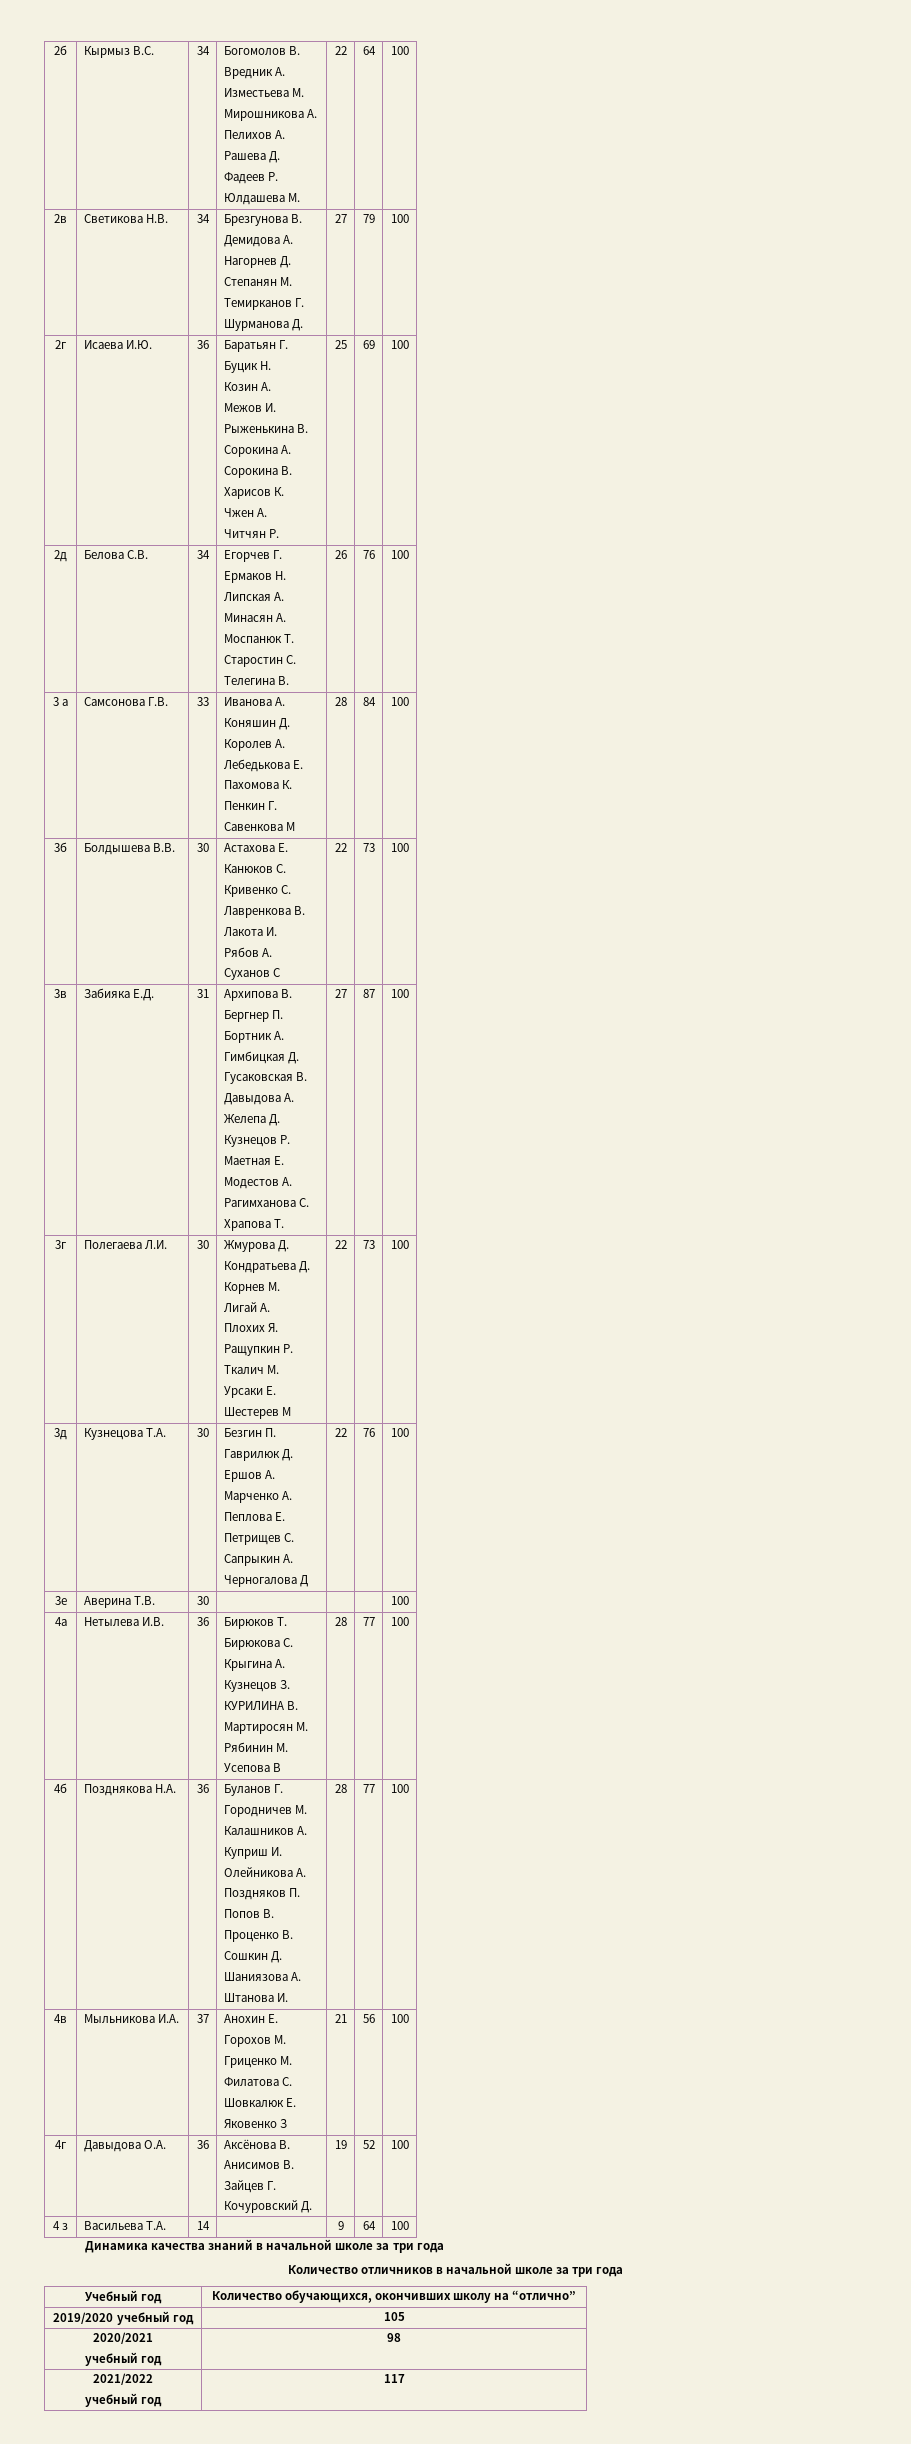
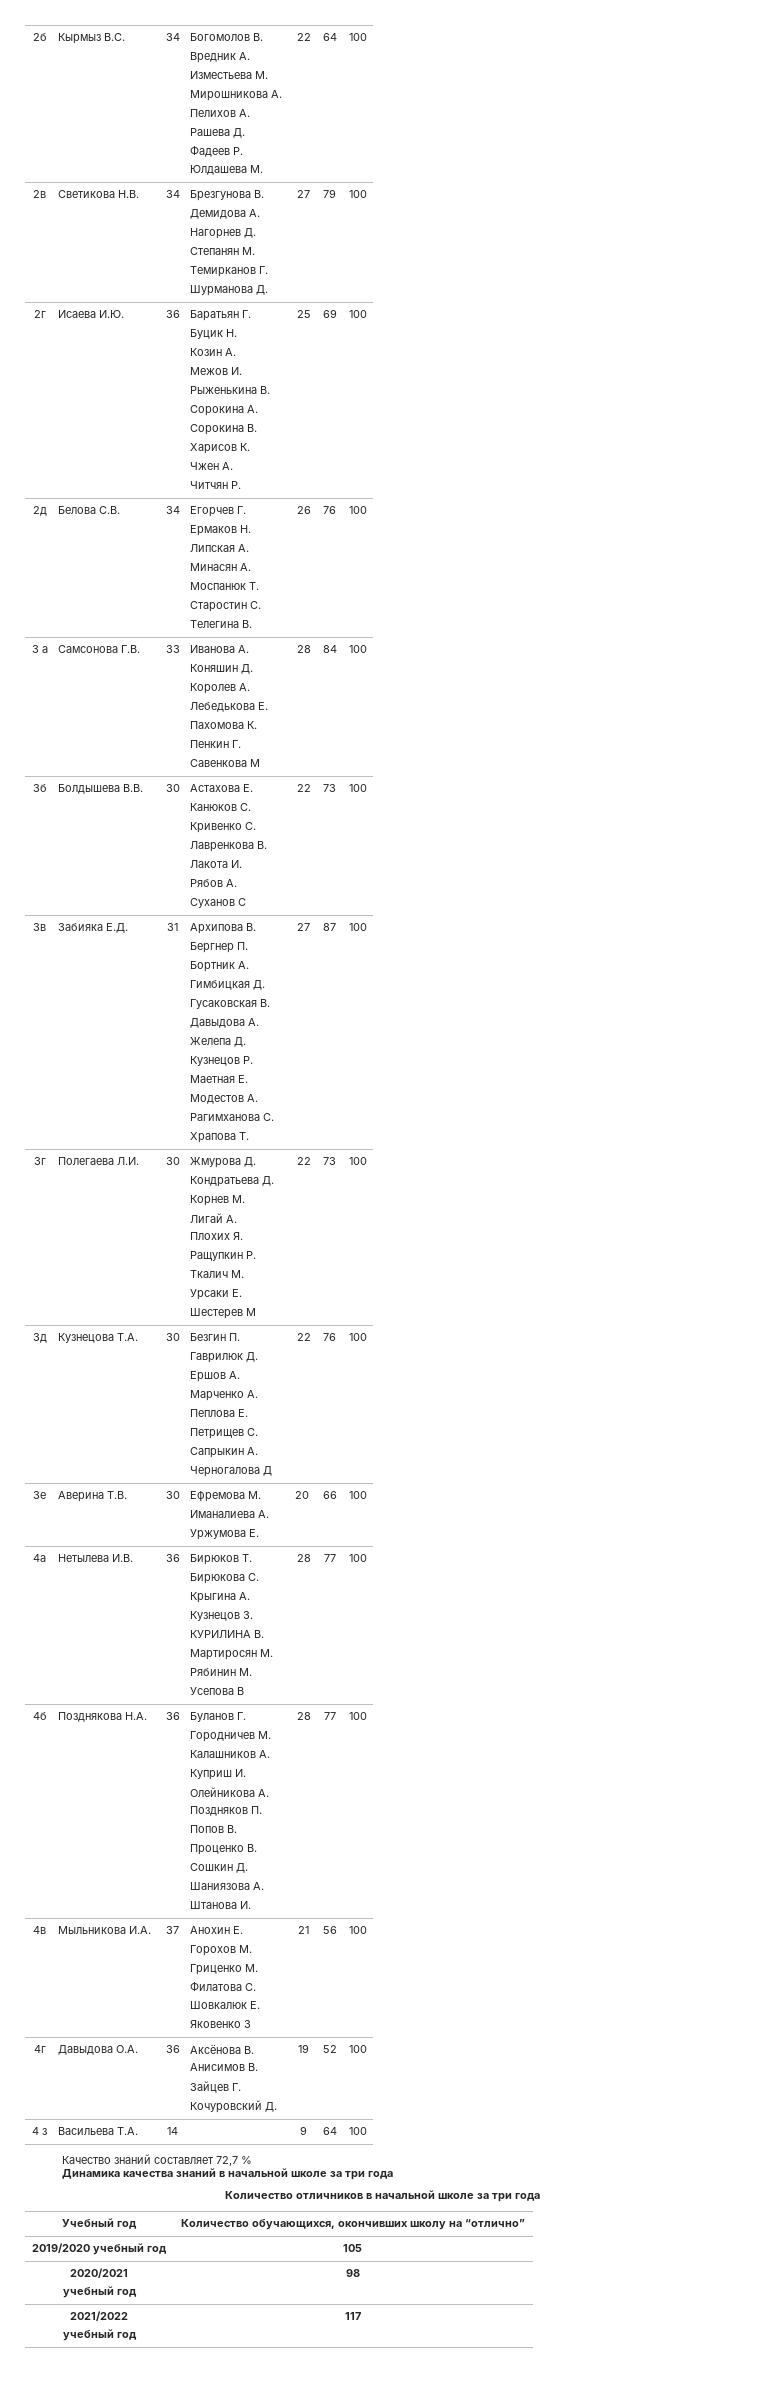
(209, 1600) | | -> [190,1491,262,1502] [190,1510,270,1518] [190,1529,260,1540] [295,1491,310,1499] [322,1491,337,1499] Ефремова М. // Иманалиева А. // Уржумова Е. | 20 | 66
(409, 2225) none -> [61,2154,252,2166] // Качество знаний составляет 72,7 %

